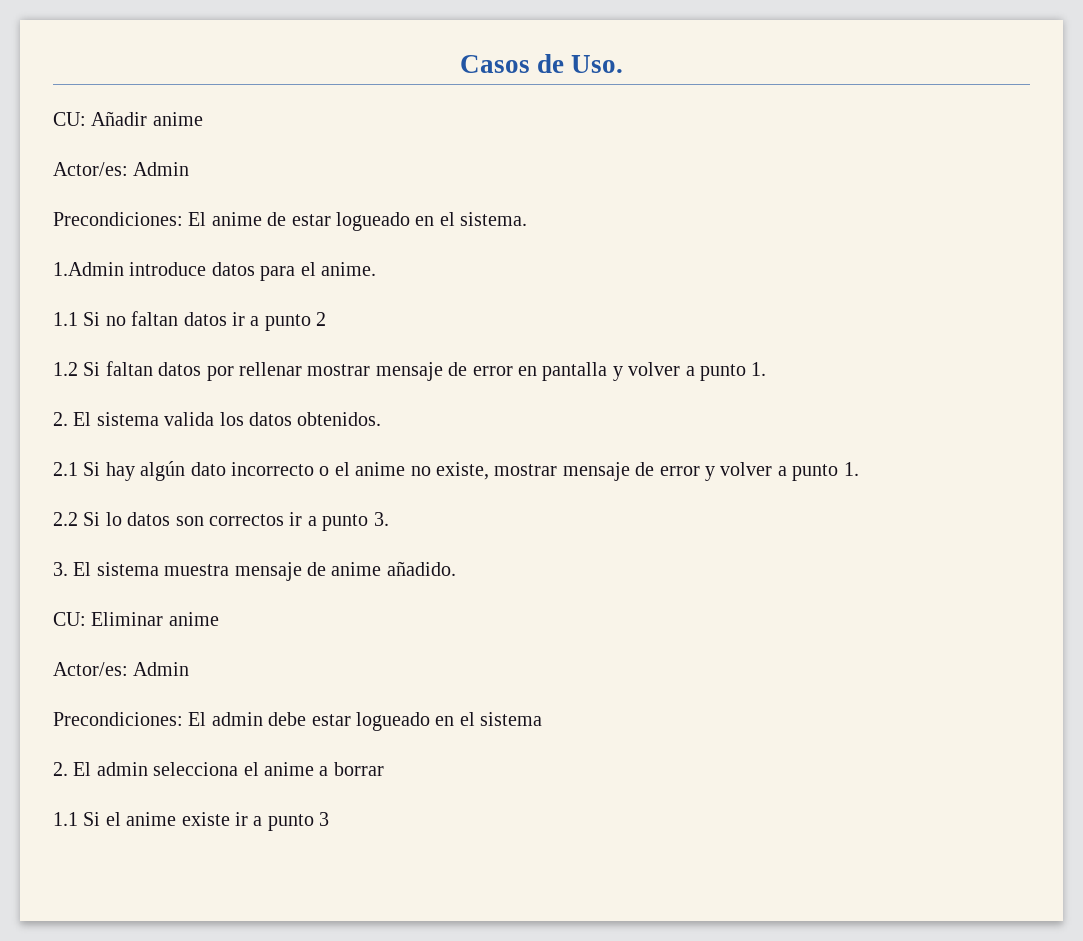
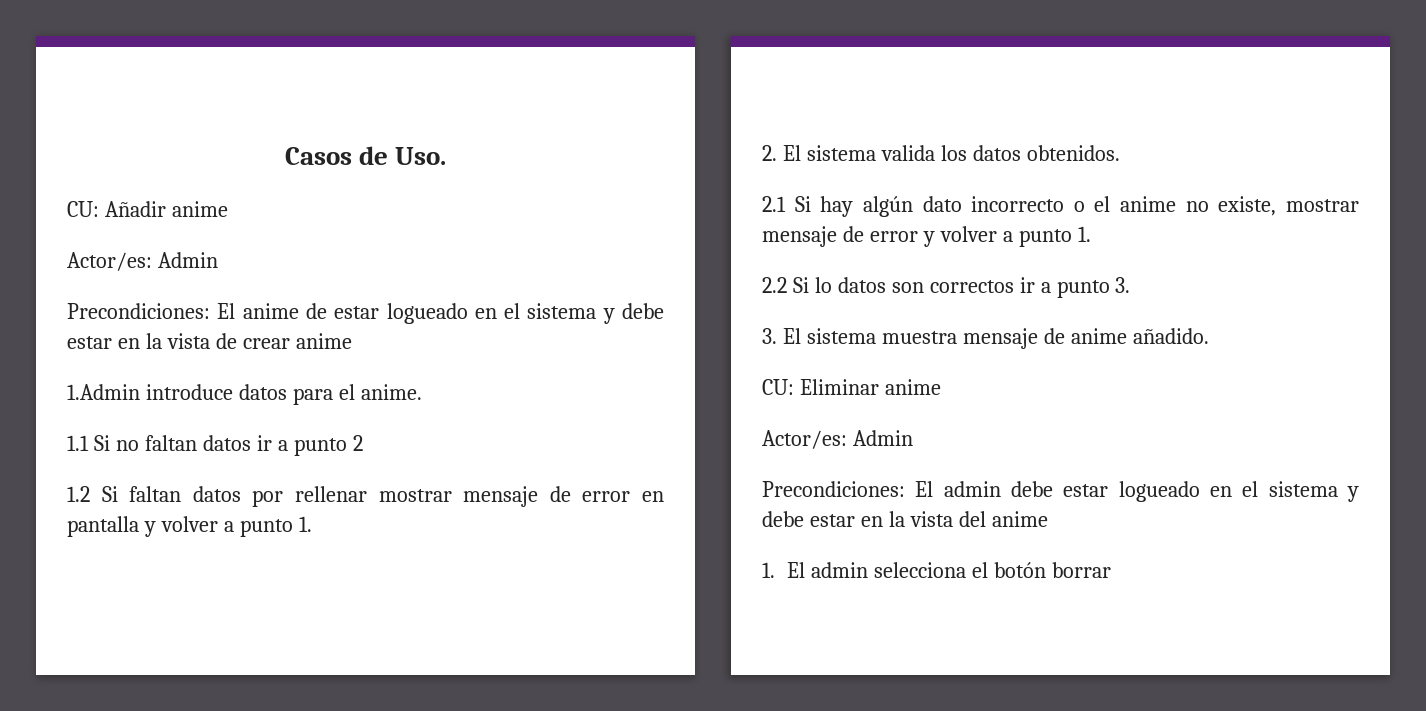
[460,212,528,226] sistema. -> [527,303,664,324] [67,333,352,349] sistema y debe estar en la vista de crear anime
[53,762,68,776] // 2. -> [1347,486,1359,502] [762,511,1048,527] [762,562,775,578] y debe estar en la vista del anime // 1.
[264,762,329,776] anime a -> [994,562,1047,578] botón
[53,812,330,831] // 1.1 Si el anime existe ir a punto 3 -> (1112, 570) none

